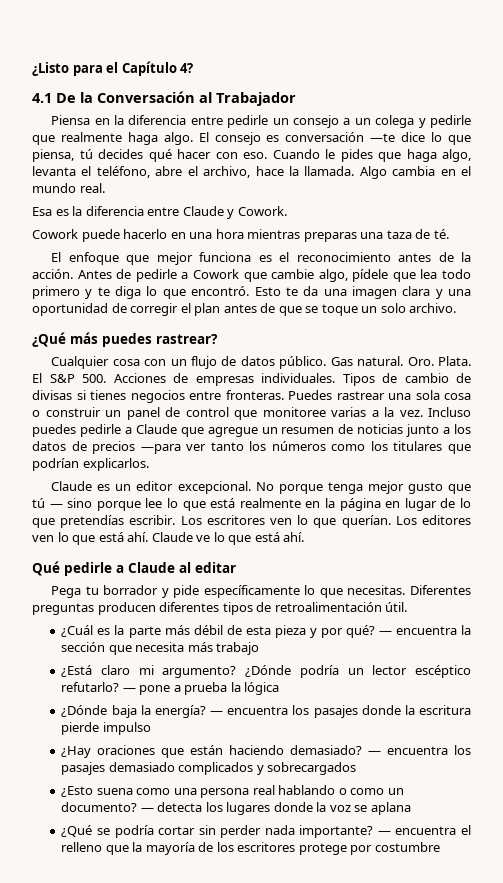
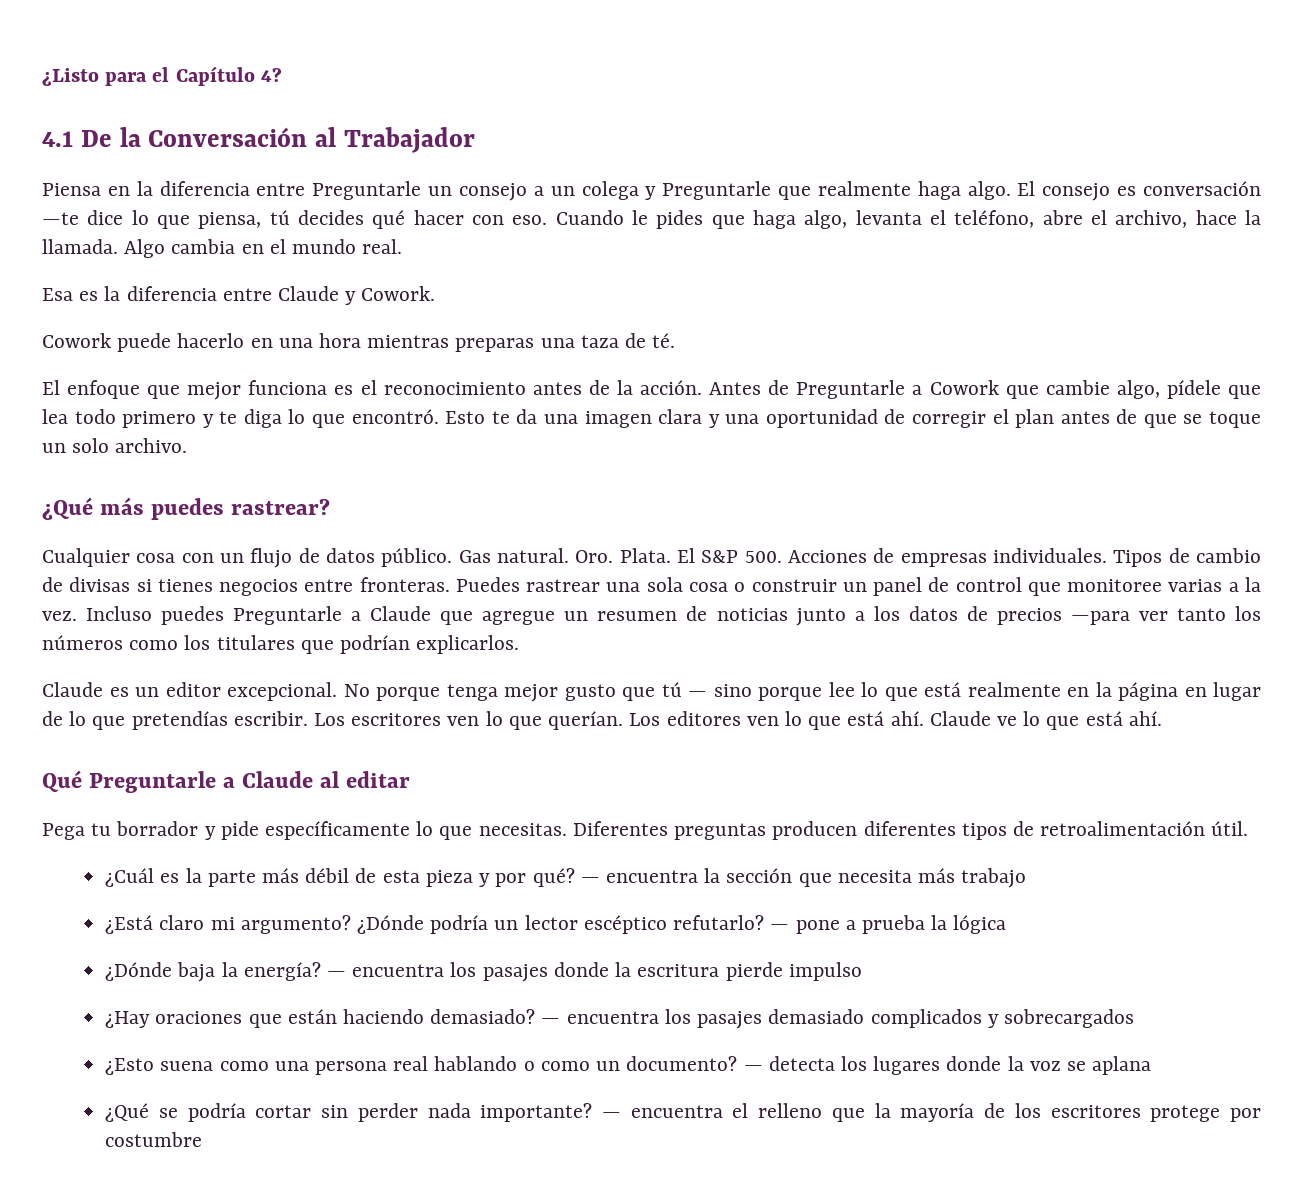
[227,115,269,128] pedirle -> [312,181,422,200] Preguntarle
[430,115,471,128] pedirle -> [662,181,772,200] Preguntarle
[135,269,177,282] pedirle -> [796,380,906,399] Preguntarle
[79,424,121,437] pedirle -> [233,606,343,625] Preguntarle
[64,562,112,576] pedirle -> [89,771,217,793] Preguntarle

